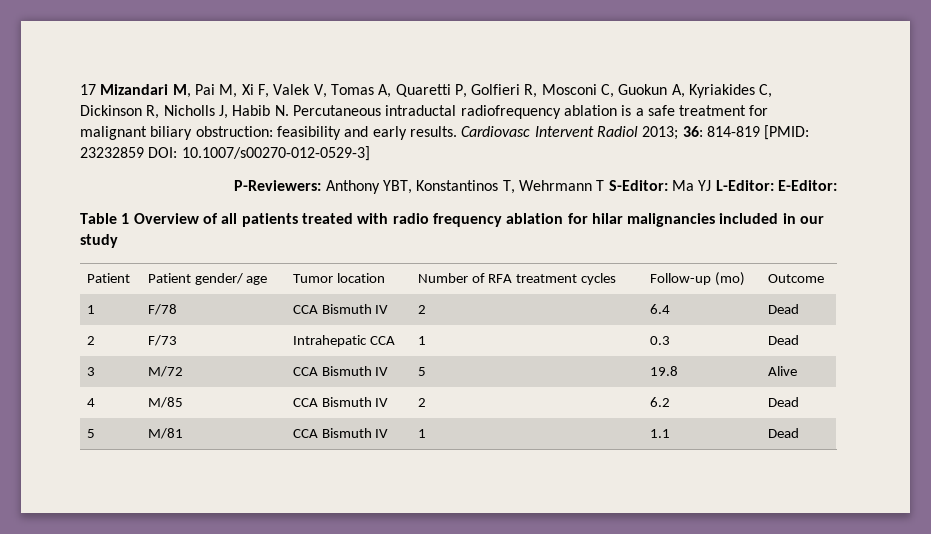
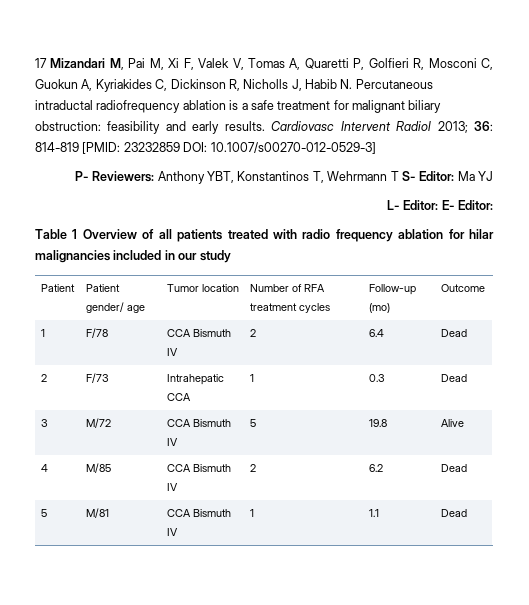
[234,180,322,191] P-Reviewers: -> [74,171,155,182] P- Reviewers:
[608,180,668,191] S-Editor: -> [401,171,455,181] S- Editor:
[715,180,838,191] L-Editor: E-Editor: -> [386,200,493,210] // L- Editor: E- Editor:

